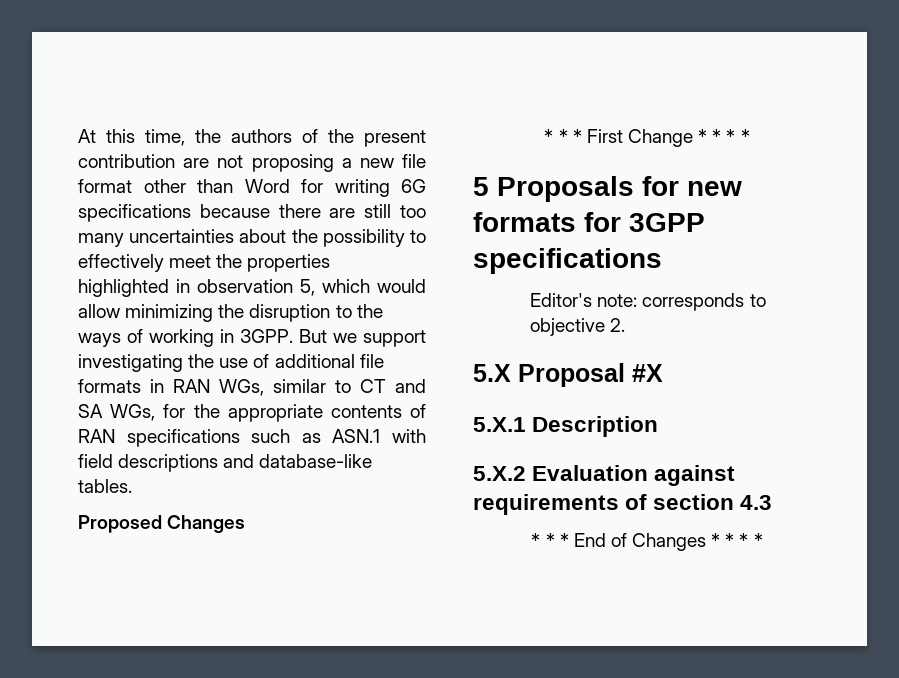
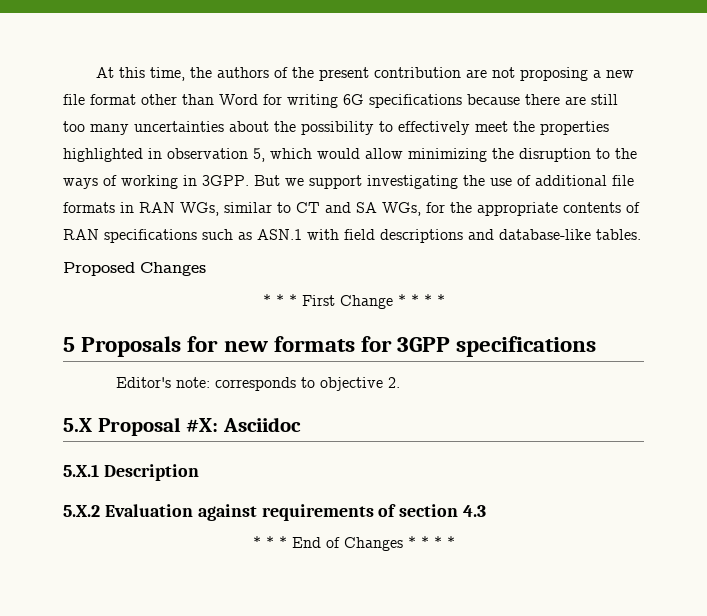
[632,364,663,382] #X -> [186,417,301,432] #X: Asciidoc

